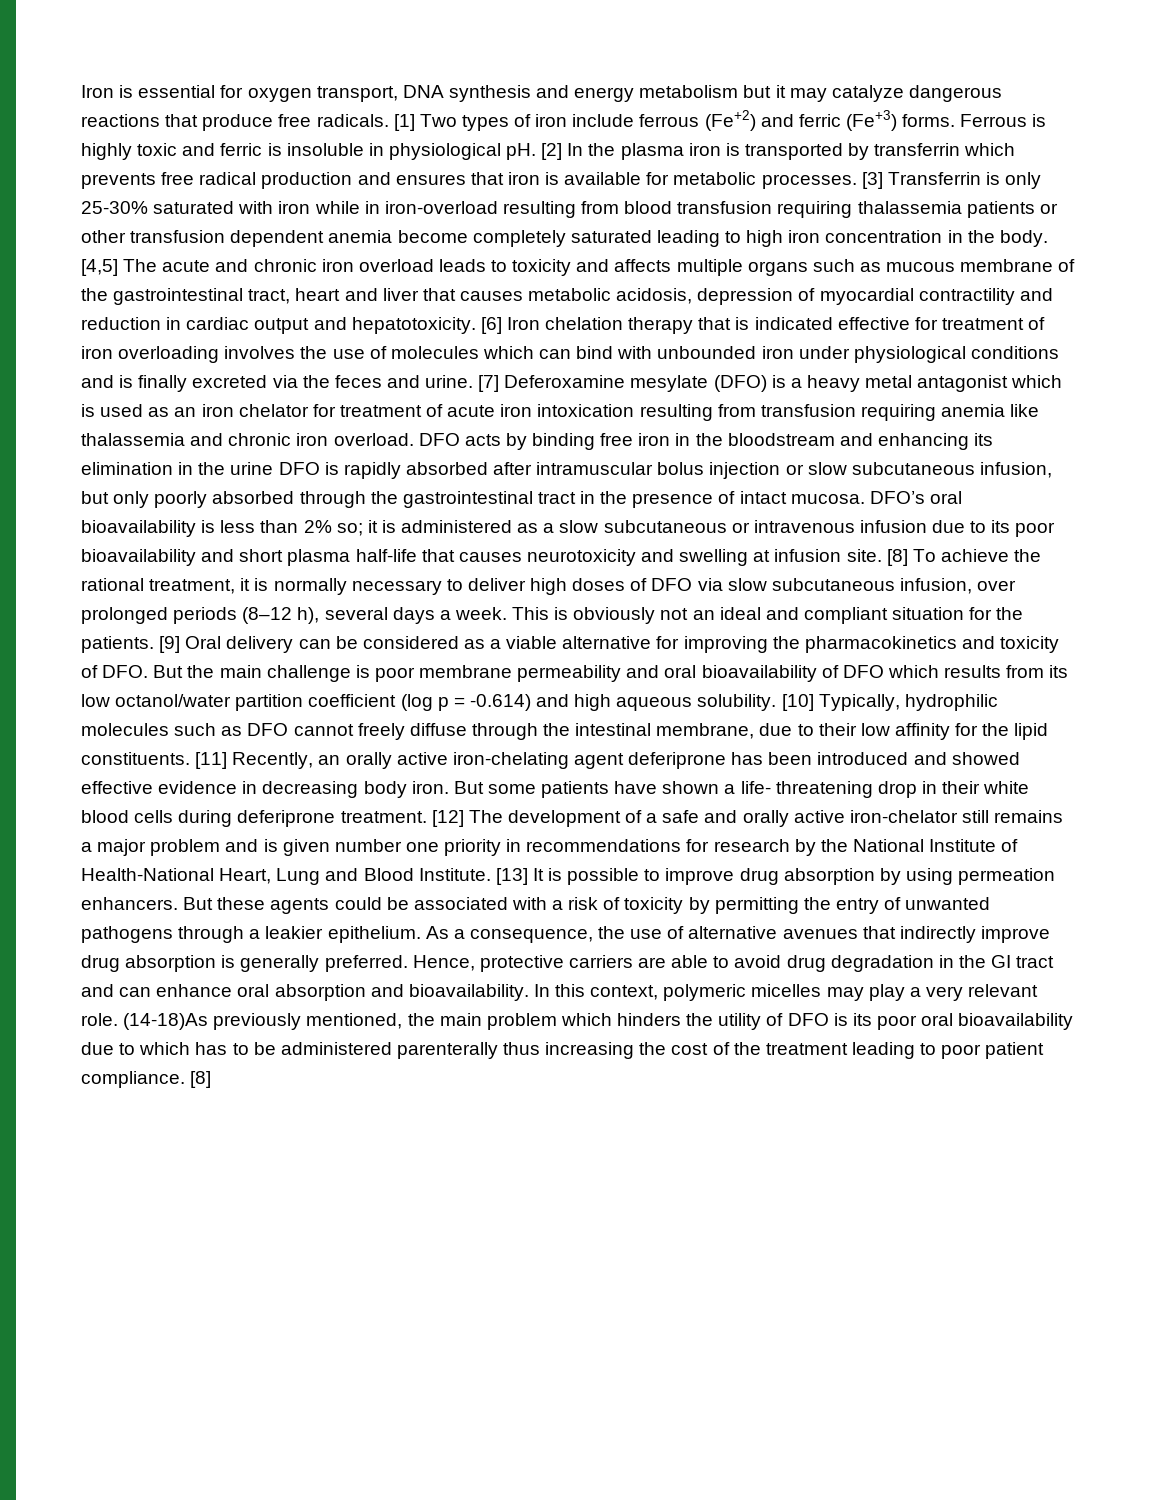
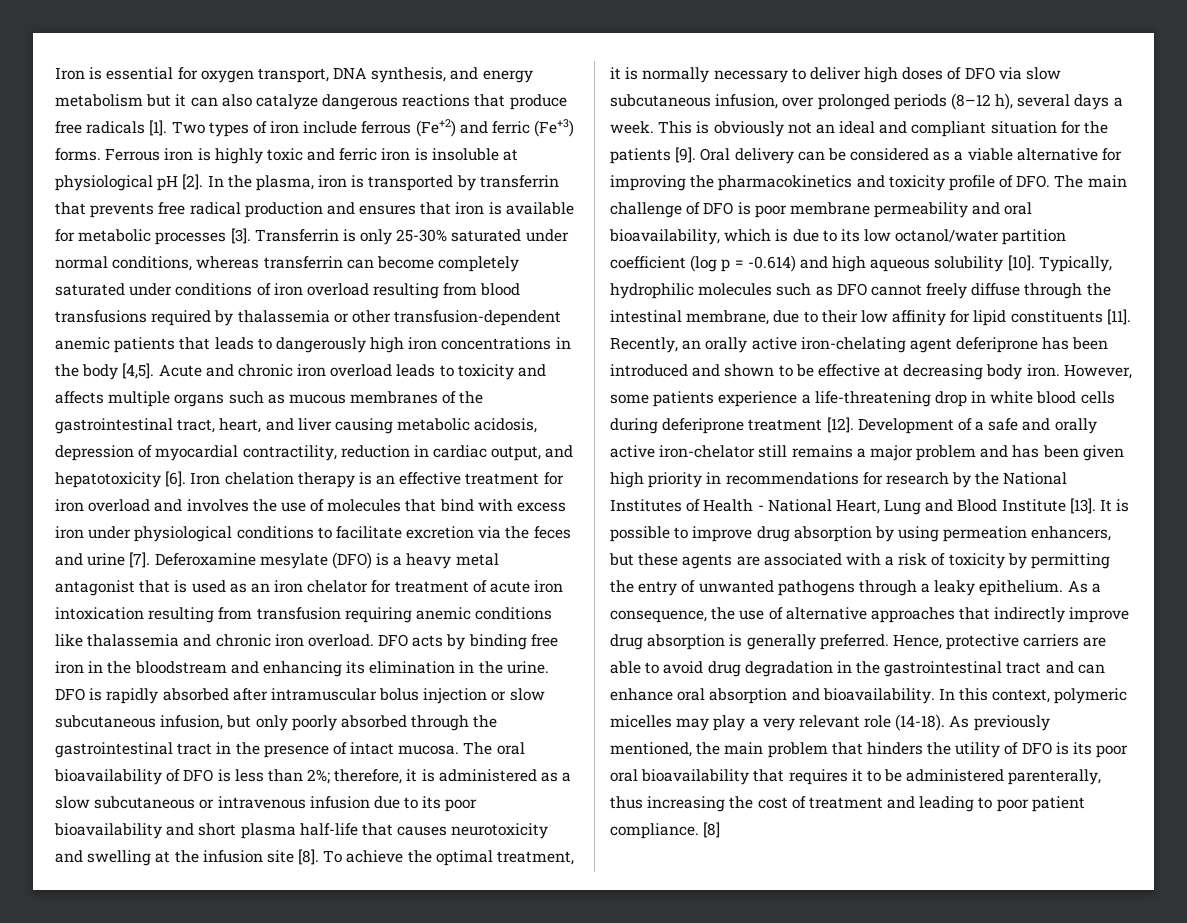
[448,85,531,102] synthesis -> [371,67,447,83] synthesis,
[789,88,827,102] may -> [190,94,252,107] can also
[316,114,415,131] radicals. [1] -> [86,120,168,136] radicals [1].
(1028, 120) none -> [164,148,194,161] iron
(263, 149) none -> [381,148,411,161] iron
[368,143,563,160] in physiological pH. [2] -> [503,149,519,161] [55,174,204,191] at physiological pH [2].
[620,143,684,160] plasma -> [255,175,314,191] plasma,
[964,143,1016,156] which -> [55,202,86,215] that
[761,172,883,189] processes. [3] -> [155,228,251,245] processes [3].
[238,201,1058,218] [81,230,742,247] with iron while in iron-overload resulting from blood transfusion requiring thalassemia patients or other transfusion dependent anemia become completely saturated leading to -> [525,229,569,242] [55,256,520,272] [55,283,521,299] [55,310,562,326] [55,337,366,353] under normal conditions, whereas transferrin can become completely saturated under conditions of iron overload resulting from blood transfusions required by thalassemia or other transfusion-dependent anemic patients that leads to dangerously
[825,230,1048,247] [81,259,211,276] concentration in the body. [4,5] The acute -> [441,337,571,350] [55,363,202,380] concentrations in the body [4,5]. Acute
[960,259,1054,272] membrane -> [350,391,439,404] membranes
[295,288,341,301] heart -> [219,418,262,433] heart,
[422,288,523,301] that causes -> [334,418,393,434] causing
[918,288,1053,305] contractility and -> [242,445,337,461] contractility,
[254,317,1046,334] [81,346,220,363] output and hepatotoxicity. [6] Iron chelation therapy that is indicated effective for treatment of iron overloading -> [491,445,574,461] [55,471,564,488] [55,499,183,512] output, and hepatotoxicity [6]. Iron chelation therapy is an effective treatment for iron overload and
[482,346,572,359] which can -> [405,499,437,512] that
[657,346,757,359] unbounded -> [517,502,567,512] excess
[81,375,268,392] and is finally excreted -> [317,526,475,539] to facilitate excretion
[425,375,500,392] urine. [7] -> [87,552,151,568] urine [7].
[1011,375,1063,388] which -> [139,580,171,593] that
[941,404,1006,417] anemia -> [415,607,553,620] anemic conditions
[230,462,274,475] urine -> [506,661,549,674] urine.
[869,491,962,504] [81,520,196,537] DFO’s oral bioavailability -> [463,742,525,755] [54,769,214,785] The oral bioavailability of DFO
[303,520,363,536] 2% so; -> [307,769,403,784] 2%; therefore,
[774,549,908,566] infusion site. [8] -> [174,849,320,865] the infusion site [8].
[81,578,144,591] rational -> [435,850,493,866] optimal
[81,636,181,653] patients. [9] -> [610,147,697,164] patients [9].
(1060, 644) none -> [948,175,995,191] profile
[153,665,351,682] But the main challenge -> [1054,175,1127,188] [610,202,734,218] The main challenge of DFO
[701,665,1045,682] bioavailability of DFO which results from -> [609,229,837,245] bioavailability, which is due to
[697,694,814,711] solubility. [10] -> [934,255,1035,272] solubility [10].
[982,723,1049,740] [81,752,228,769] the lipid constituents. [11] -> [973,309,1131,326] lipid constituents [11].
[951,752,1020,765] [81,781,258,794] showed effective evidence in -> [724,364,900,377] shown to be effective at
[453,781,484,794] But -> [1063,364,1132,379] However,
[614,781,873,798] have shown a life- threatening -> [718,391,931,407] experience a life-threatening
[942,781,981,794] their -> (987, 397) none
[340,810,621,827] treatment. [12] The development -> [748,417,954,434] treatment [12]. Development
[263,839,439,856] is given number one -> [1012,445,1124,461] [610,472,644,488] has been given high
[929,839,1019,852] [81,868,214,881] Institute of Health-National -> [610,499,832,512] Institutes of Health - National
[418,868,528,885] Institute. [13] -> [1001,498,1096,514] Institute [13].
[81,897,409,914] enhancers. But these agents could be -> [1031,526,1112,541] [609,553,760,569] enhancers, but these agents are
[265,926,324,939] leakier -> [934,580,976,596] leaky
[782,929,858,939] avenues -> [870,607,955,623] approaches
[991,955,1012,968] GI -> [884,661,1003,677] gastrointestinal
[81,1013,209,1030] role. (14-18)As -> [864,714,970,731] role (14-18). As
[560,1013,612,1026] which -> [831,742,863,755] that
[81,1042,228,1055] due to which has -> [753,769,863,785] that requires it
[396,1042,498,1059] parenterally -> [1008,769,1102,785] parenterally,
[733,1042,848,1055] the treatment -> [808,796,916,809] treatment and

